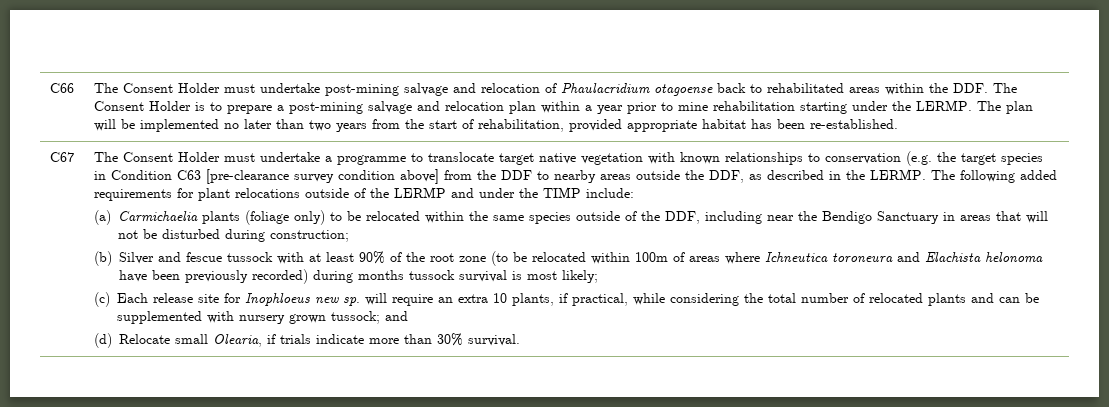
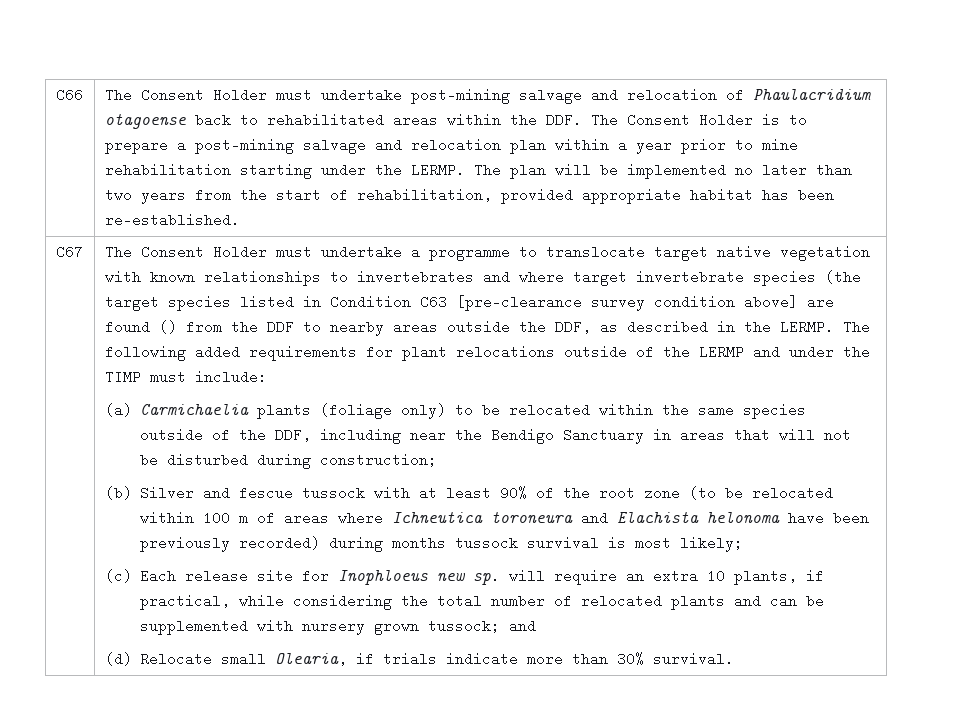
[824,151,956,166] conservation (e.g. the -> [356,270,861,286] invertebrates and where target invertebrate species (the
(1043, 159) none -> [239,295,294,309] listed
(439, 176) none -> [806,295,834,309] [104,320,177,334] are found ()
(581, 192) none -> [149,372,186,382] must
[634,252,668,262] 100m -> [203,511,249,525] 100 m

